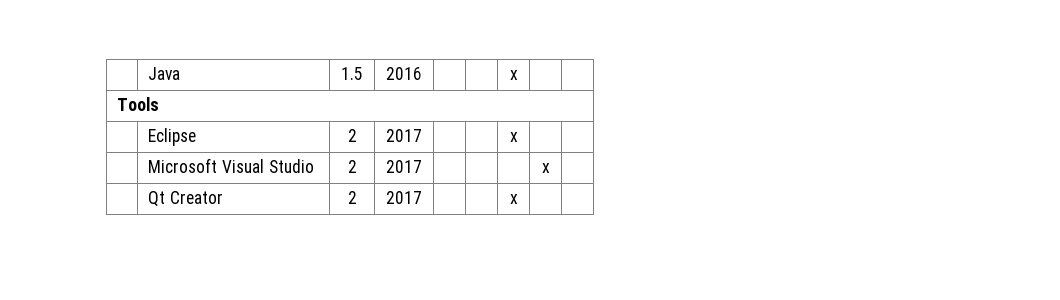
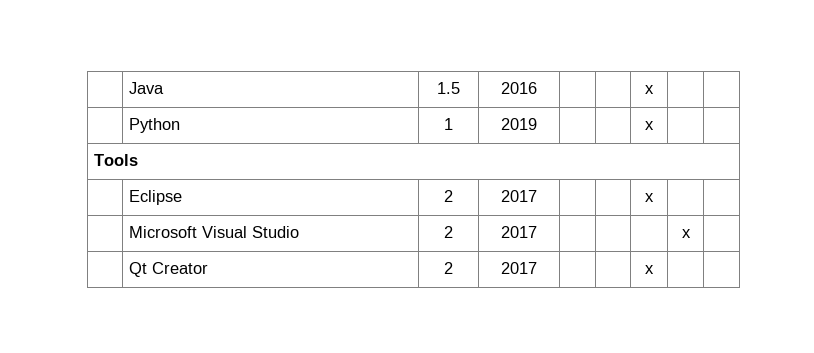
(518, 75) none -> [129,118,181,133] [444,118,453,130] [501,118,537,130] [645,121,654,130] // | Python | 1 | 2019 | | | x | |

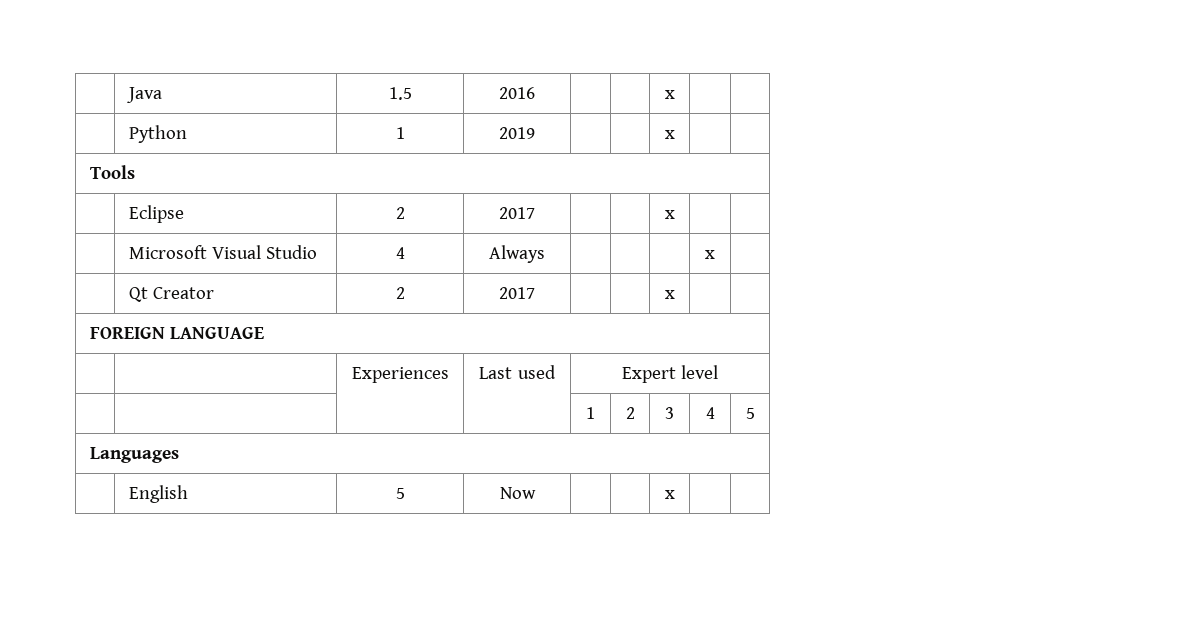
[444,226,453,238] [501,226,537,238] 2 | 2017 -> [395,247,405,259] [489,245,545,263] 4 | Always
(654, 269) none -> [89,327,264,339] [351,367,449,383] [479,365,556,379] [621,365,719,383] [586,407,595,419] [625,407,635,419] [665,407,674,419] [705,407,715,419] [745,408,755,419] [89,447,179,463] [128,485,188,503] [395,488,405,499] [499,487,536,499] [664,490,675,499] // FOREIGN LANGUAGE // | | Experiences | Last used | Expert level // | | | | 1 | 2 | 3 | 4 | 5 // Languages // | English | 5 | Now | | | x | |

